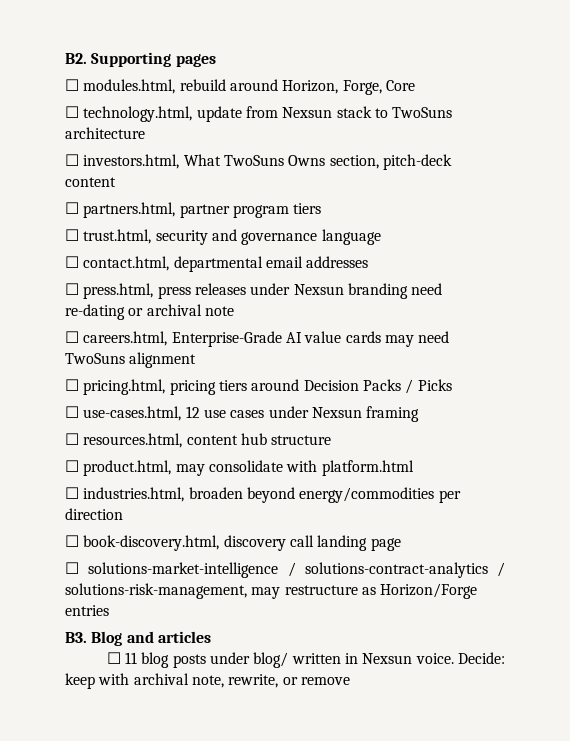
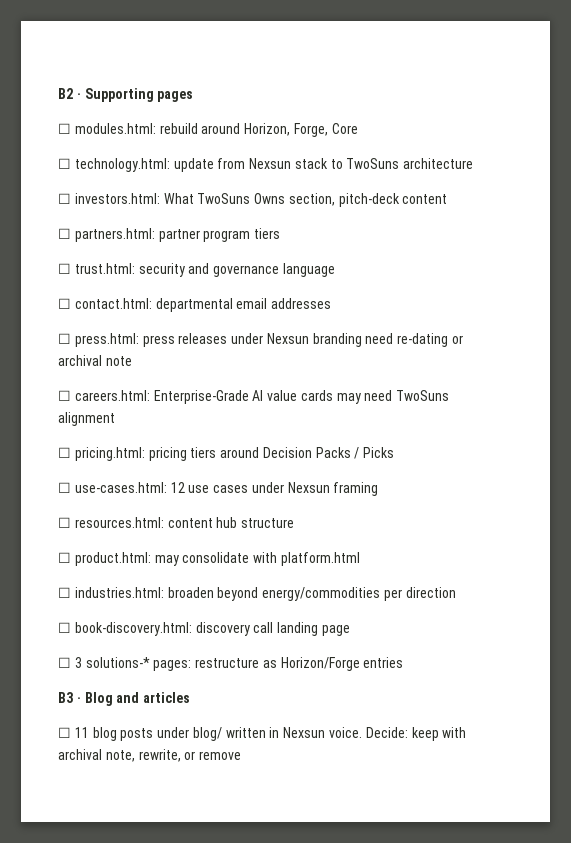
[65,53,87,64] B2. -> [58,88,81,99] B2 ·
[83,79,176,94] modules.html, -> [74,123,156,134] modules.html:
[83,106,193,122] technology.html, -> [74,158,170,172] technology.html:
[83,154,180,169] investors.html, -> [74,193,160,204] investors.html:
[83,202,176,218] partners.html, -> [74,228,155,242] partners.html:
[83,229,152,244] trust.html, -> [74,263,135,274] trust.html:
[83,256,170,271] contact.html, -> [74,298,152,309] contact.html:
[83,283,154,299] press.html, -> [74,333,139,347] press.html:
[83,331,168,346] careers.html, -> [74,390,150,401] careers.html:
[83,379,166,395] pricing.html, -> [74,447,145,461] pricing.html:
[83,406,182,421] use-cases.html, -> [74,482,167,493] use-cases.html:
[83,433,183,448] resources.html, -> [74,517,164,528] resources.html:
[83,460,172,476] product.html, -> [74,552,151,566] product.html:
[83,487,185,502] industries.html, -> [74,587,164,598] industries.html:
[83,535,220,551] book-discovery.html, -> [74,622,192,636] book-discovery.html:
[88,562,505,578] [65,583,281,599] solutions-market-intelligence / solutions-contract-analytics / solutions-risk-management, may -> [74,657,192,671] 3 solutions-* pages:
[65,632,87,643] B3. -> [58,692,81,703] B3 ·

